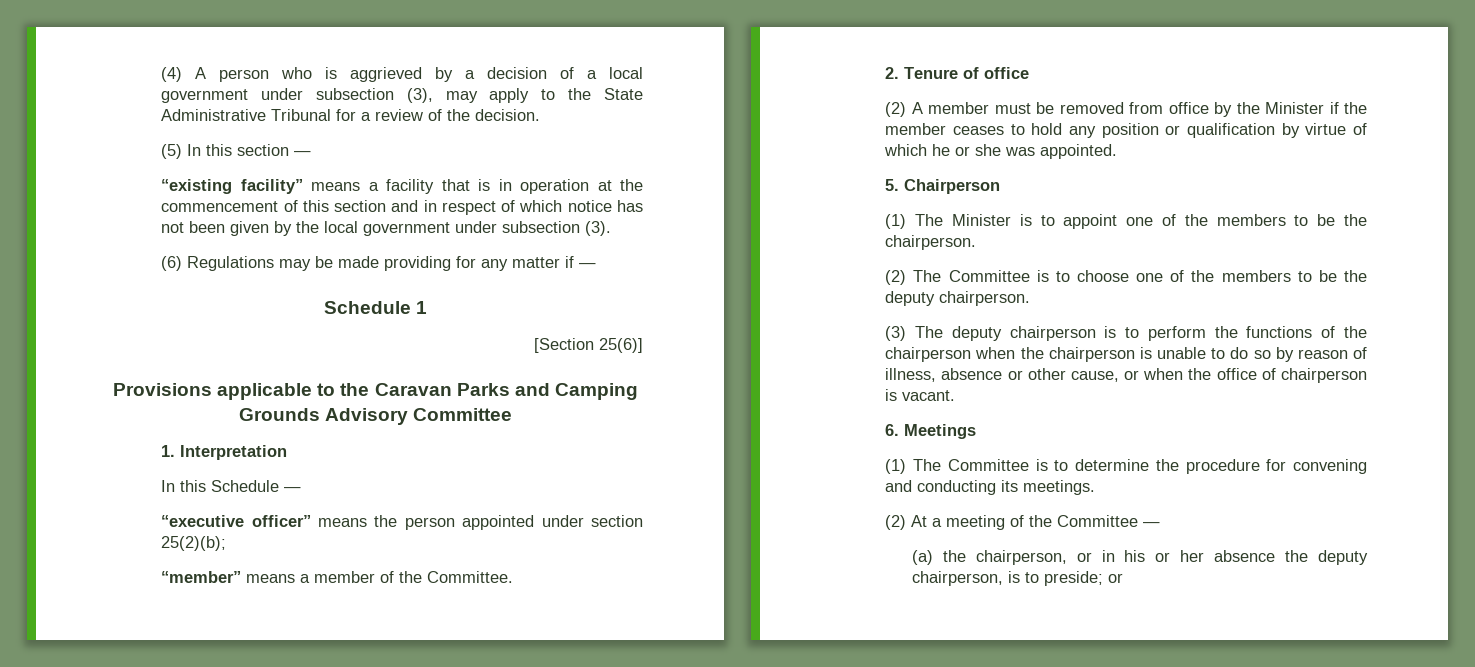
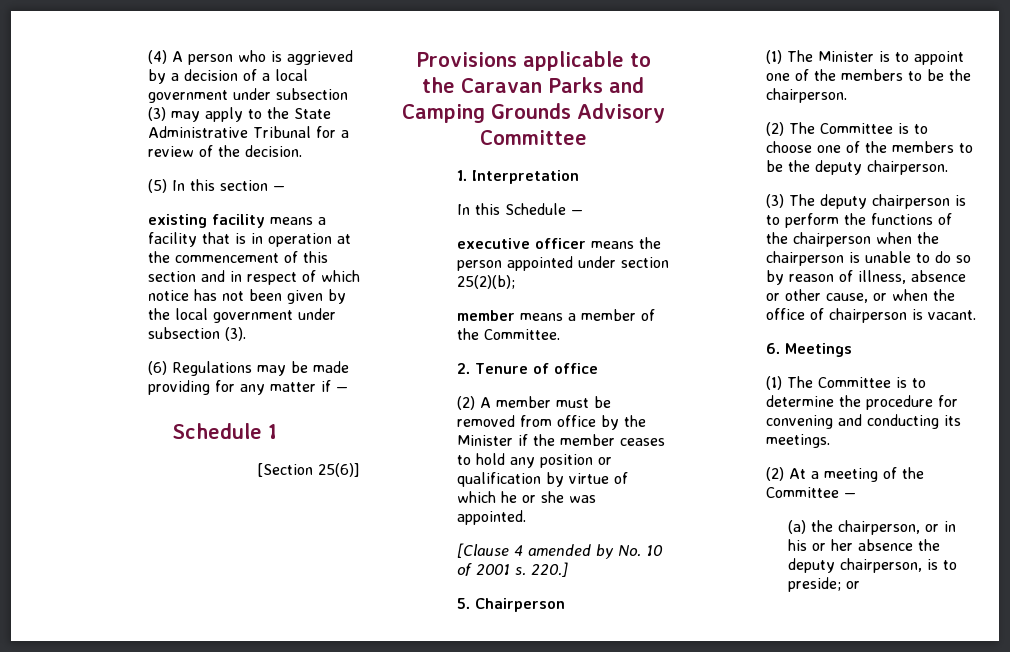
[406,88,433,103] (3), -> [147,107,166,121] (3)
[161,179,303,194] “existing facility” -> [147,214,265,228] existing facility
[161,515,311,527] “executive officer” -> [456,238,586,249] executive officer
[161,571,242,583] “member” -> [456,310,515,321] member
(1118, 151) none -> [456,543,663,559] [456,562,568,577] // [Clause 4 amended by No. 10 of 2001 s. 220.]

